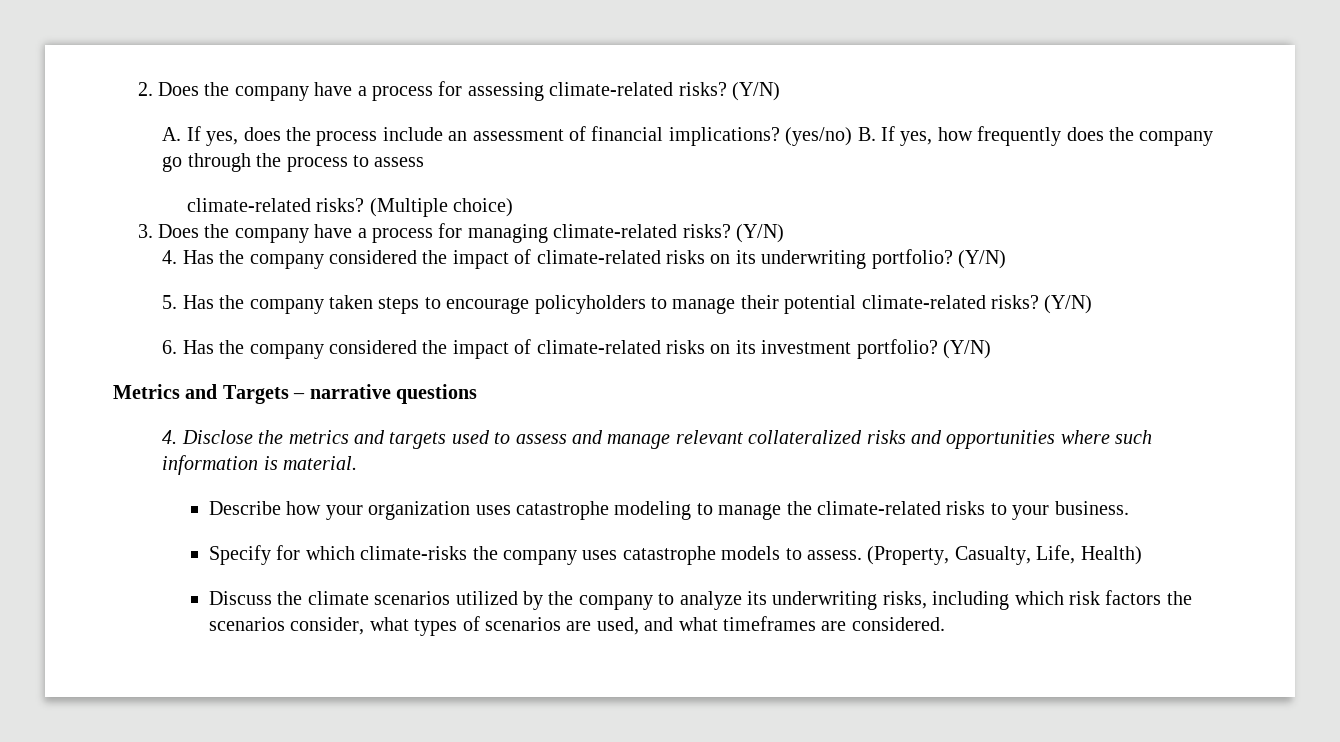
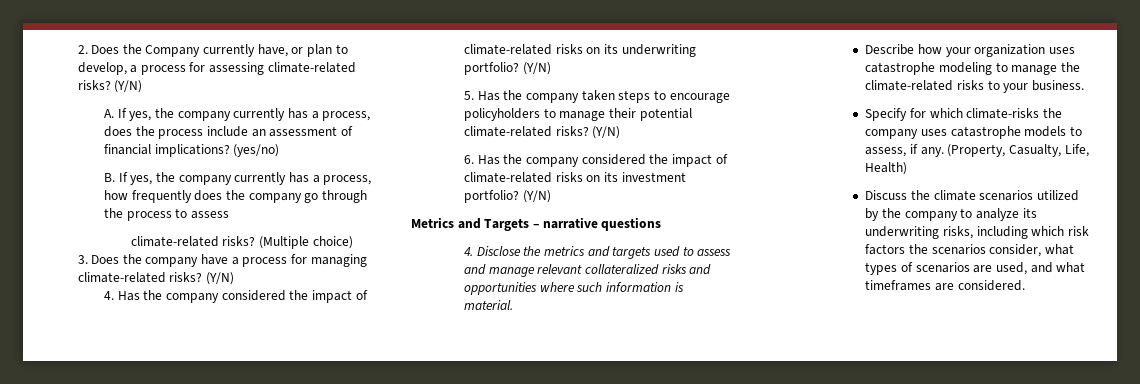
[234,82,353,101] company have -> [145,44,348,57] [77,62,127,75] Company currently have, or plan to develop,
(239, 138) none -> [155,108,371,121] the company currently has a process,
(853, 136) none -> (280, 150) //
(933, 138) none -> [156,172,372,185] the company currently has a process,
[807,550,863,560] assess. -> [865,144,944,157] assess, if any.

